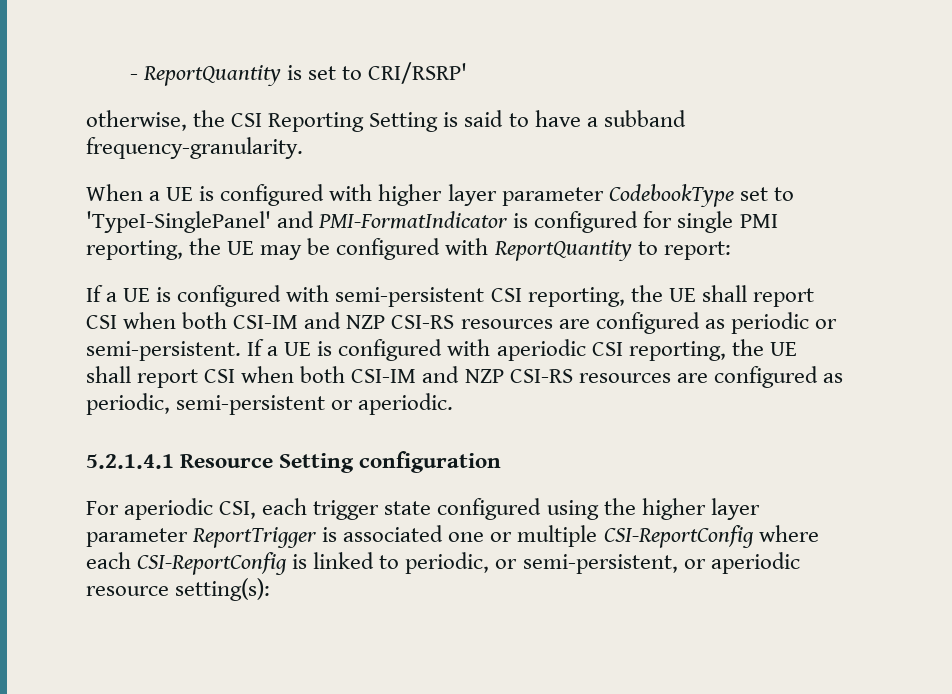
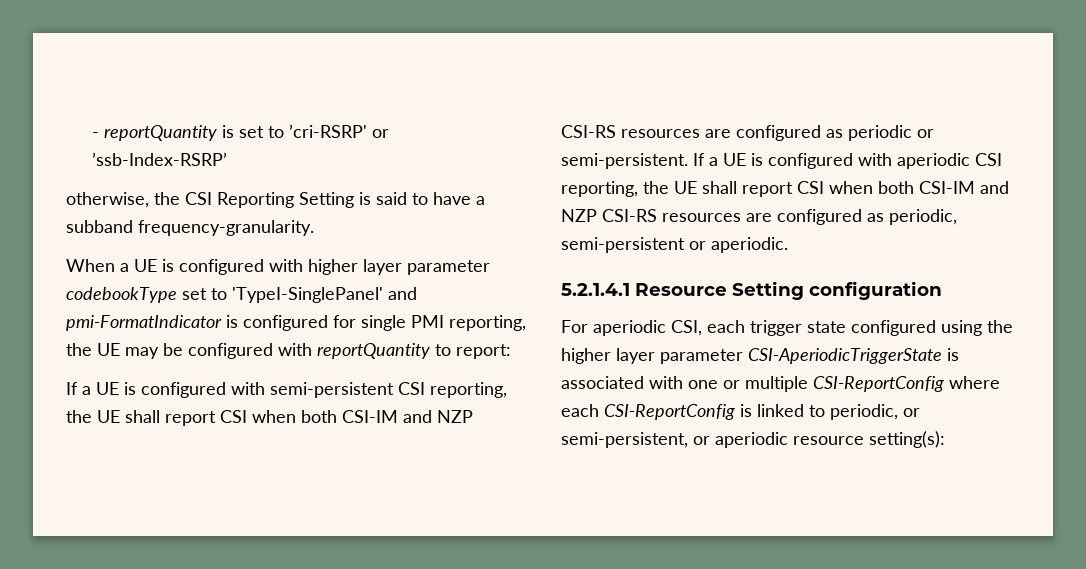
[143,65,282,86] ReportQuantity -> [103,125,217,141] reportQuantity
[368,62,468,84] CRI/RSRP' -> [288,124,389,138] [91,152,227,166] ’cri-RSRP' or ’ssb-Index-RSRP’
[608,184,734,207] CodebookType -> [66,287,177,303] codebookType
[318,211,509,229] PMI-FormatIndicator -> [66,315,222,331] pmi-FormatIndicator
[493,240,632,261] ReportQuantity -> [317,343,430,359] reportQuantity
[192,527,318,548] ReportTrigger -> [748,348,942,364] CSI-AperiodicTriggerState
(444, 533) none -> [649,376,683,389] with

